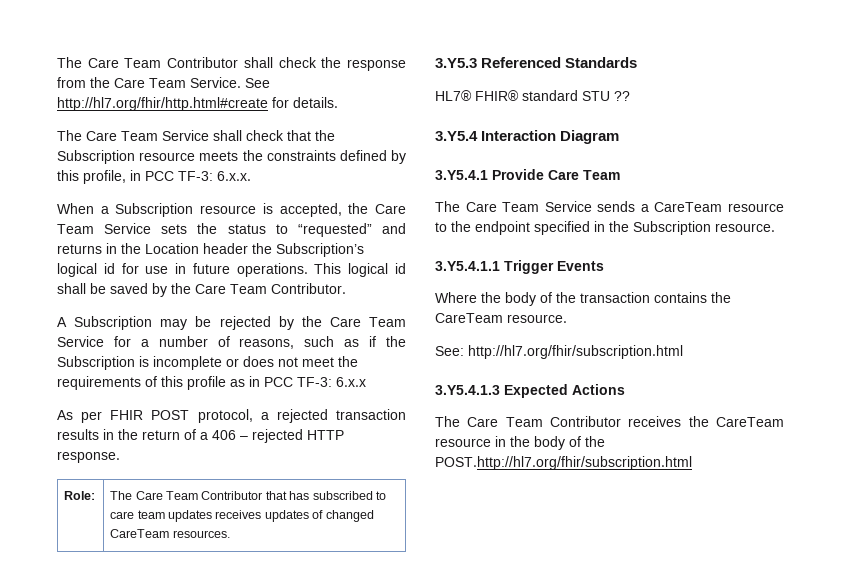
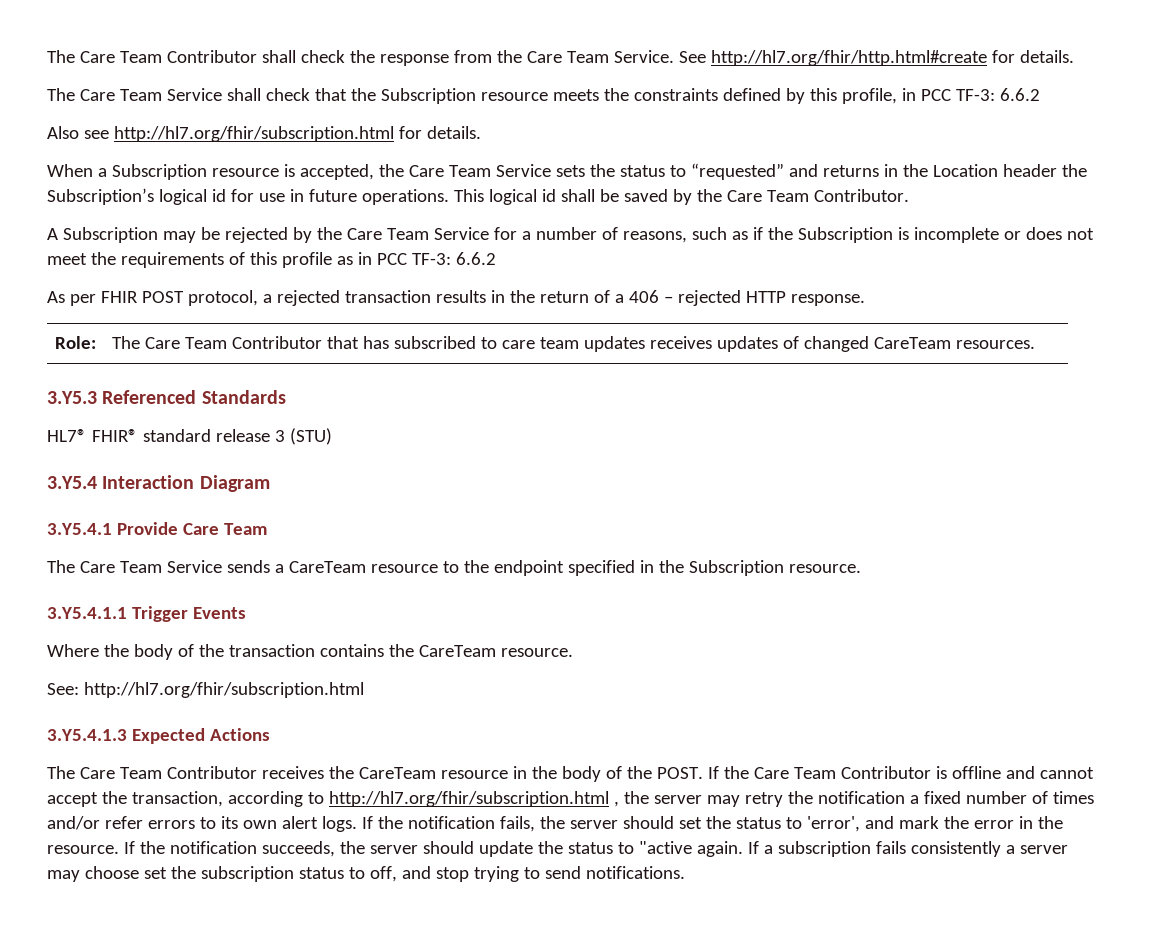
[217,171,251,181] 6.x.x. -> [999,88,1040,101] [47,126,481,142] 6.6.2 // Also see http://hl7.org/fhir/subscription.html for details.
[336,377,366,387] 6.x.x -> [455,252,496,265] 6.6.2
[582,91,630,101] STU ?? -> [215,428,332,445] release 3 (STU)
[435,456,692,470] POST.http://hl7.org/fhir/subscription.html -> [656,766,1094,779] [47,791,1094,807] [47,816,1063,832] [47,841,1068,857] [47,866,685,882] POST. If the Care Team Contributor is offline and cannot accept the transaction, according to http://hl7.org/fhir/subscription.html , the server may retry the notification a fixed number of times and/or refer errors to its own alert logs. If the notification fails, the server should set the status to 'error', and mark the error in the resource. If the notification succeeds, the server should update the status to "active again. If a subscription fails consistently a server may choose set the subscription status to off, and stop trying to send notifications.

